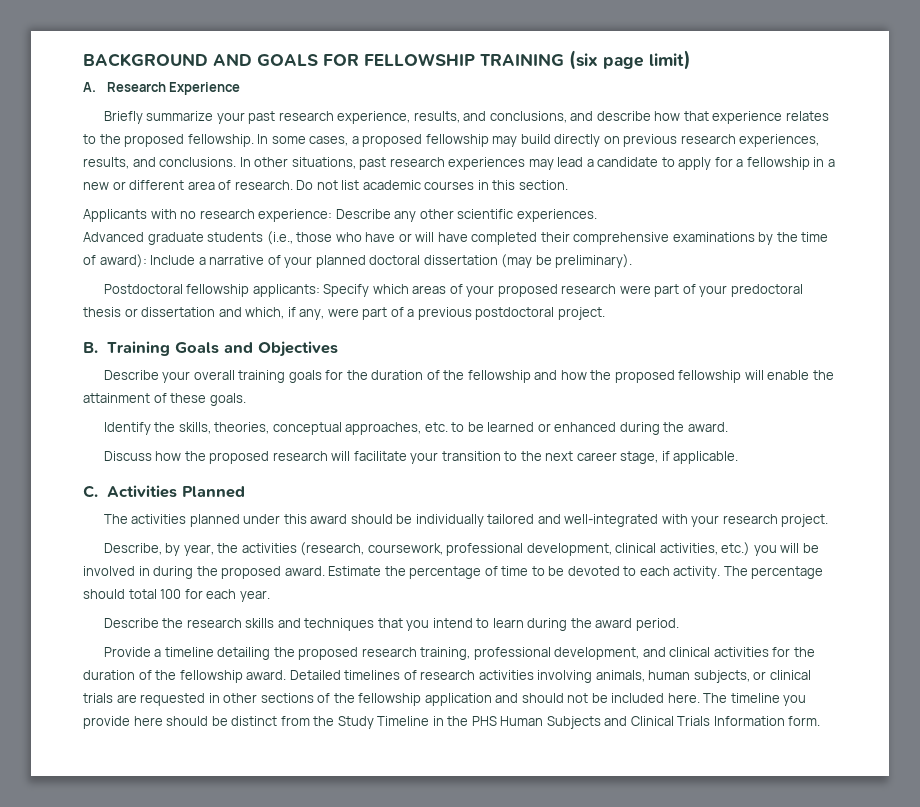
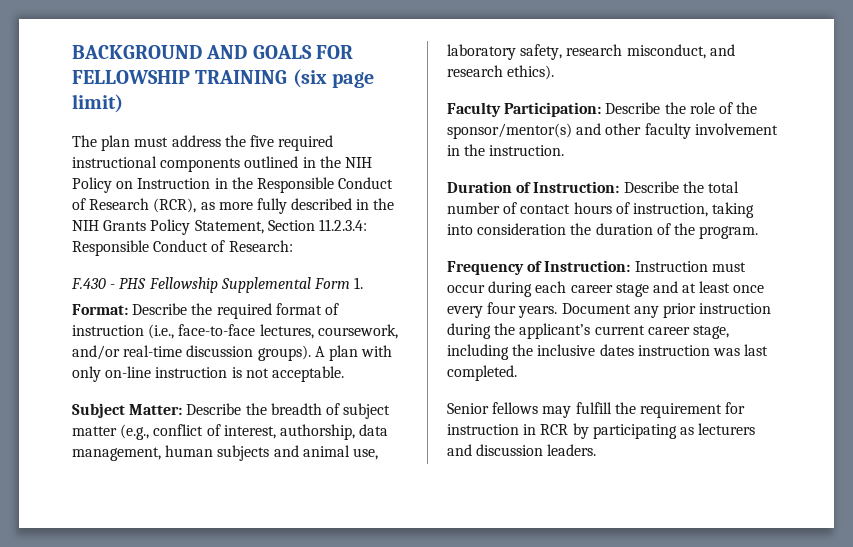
[83,82,241,95] [103,111,829,124] [83,134,820,147] [83,157,835,170] [83,180,568,190] [83,209,597,222] [83,231,829,245] [83,254,633,268] [103,284,803,297] [83,307,605,320] [83,341,338,357] [103,370,834,383] [83,393,246,406] [103,422,728,435] [103,451,739,464] [83,485,245,498] [103,514,829,527] [103,542,819,556] [83,566,824,579] [83,589,270,602] [103,618,679,631] [103,647,815,660] [83,670,811,683] [83,693,807,706] [83,716,821,729] A. Research Experience // Briefly summarize your past research experience, results, and conclusions, and describe how that experience relates to the proposed fellowship. In some cases, a proposed fellowship may build directly on previous research experiences, results, and conclusions. In other situations, past research experiences may lead a candidate to apply for a fellowship in a new or different area of research. Do not list academic courses in this section. // Applicants with no research experience: Describe any other scientific experiences. // Advanced graduate students (i.e., those who have or will have completed their comprehensive examinations by the time of award): Include a narrative of your planned doctoral dissertation (may be preliminary). // Postdoctoral fellowship applicants: Specify which areas of your proposed research were part of your predoctoral thesis or dissertation and which, if any, were part of a previous postdoctoral project. // B. Training Goals and Objectives // Describe your overall training goals for the duration of the fellowship and how the proposed fellowship will enable the attainment of these goals. // Identify the skills, theories, conceptual approaches, etc. to be learned or enhanced during the award. // Discuss how the proposed research will facilitate your transition to the next career stage, if applicable. // C. Activities Planned // The activities planned under this award should be individually tailored and well-integrated with your research project. // Describe, by year, the activities (research, coursework, professional development, clinical activities, etc.) you will be involved in during the proposed award. Estimate the percentage of time to be devoted to each activity. The percentage should total 100 for each year. // Describe the research skills and techniques that you intend to learn during the award period. // Provide a timeline detailing the proposed research training, professional development, and clinical activities for the duration of the fellowship award. Detailed timelines of research activities involving animals, human subjects, or clinical trials are requested in other sections of the fellowship application and should not be included here. The timeline you provide here should be distinct from the Study Timeline in the PHS Human Subjects and Clinical Trials Information form. -> [72,135,334,151] [72,156,372,172] [72,177,394,193] [72,198,395,214] [72,219,367,235] [72,240,293,256] [71,277,364,293] [72,303,339,319] [72,324,398,339] [72,345,393,361] [72,366,344,382] [72,403,391,419] [72,424,389,440] [72,445,378,461] [447,44,735,60] [447,65,555,80] [447,102,758,117] [447,123,778,139] [447,144,565,156] [447,181,739,193] [447,202,755,218] [447,223,759,239] [447,260,746,275] [447,281,765,297] [447,302,772,318] [447,323,729,339] [447,344,769,360] [447,365,517,381] [447,402,746,418] [447,423,756,439] [447,444,597,456] The plan must address the five required instructional components outlined in the NIH Policy on Instruction in the Responsible Conduct of Research (RCR), as more fully described in the NIH Grants Policy Statement, Section 11.2.3.4: Responsible Conduct of Research: // F.430 - PHS Fellowship Supplemental Form 1. // Format: Describe the required format of instruction (i.e., face-to-face lectures, coursework, and/or real-time discussion groups). A plan with only on-line instruction is not acceptable. // Subject Matter: Describe the breadth of subject matter (e.g., conflict of interest, authorship, data management, human subjects and animal use, laboratory safety, research misconduct, and research ethics). // Faculty Participation: Describe the role of the sponsor/mentor(s) and other faculty involvement in the instruction. // Duration of Instruction: Describe the total number of contact hours of instruction, taking into consideration the duration of the program. // Frequency of Instruction: Instruction must occur during each career stage and at least once every four years. Document any prior instruction during the applicant’s current career stage, including the inclusive dates instruction was last completed. // Senior fellows may fulfill the requirement for instruction in RCR by participating as lecturers and discussion leaders.

